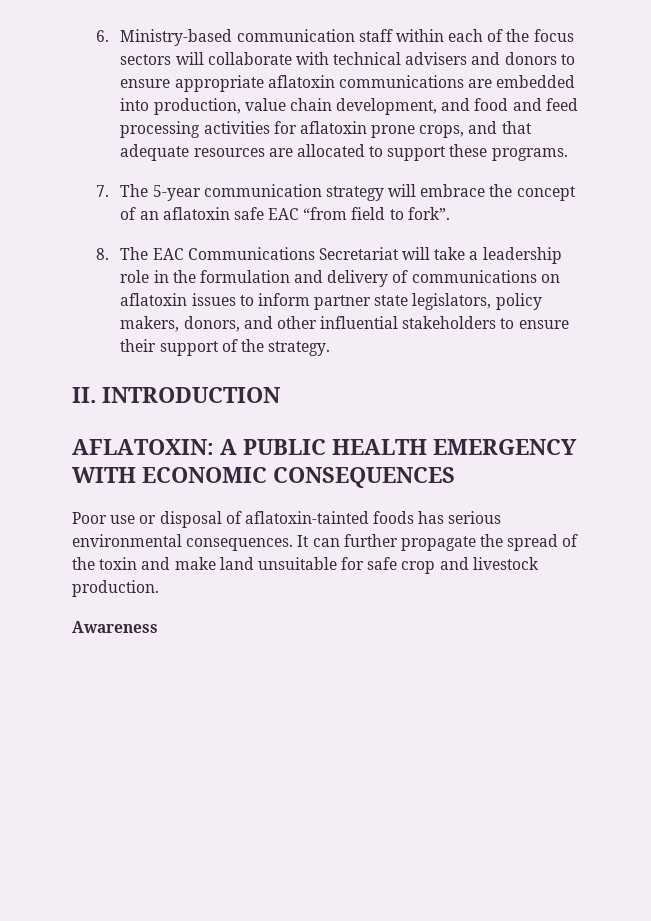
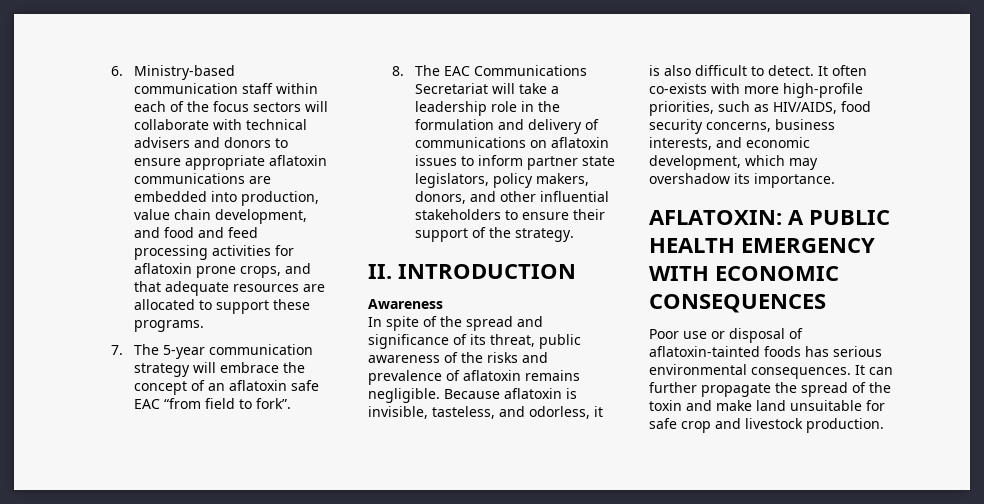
(280, 395) none -> [368,299,443,309] [368,316,543,331] [368,334,581,349] [368,352,548,363] [368,370,580,385] [368,388,577,403] [368,406,603,419] [649,65,867,76] [649,83,863,98] [649,101,871,116] [649,119,835,134] [649,137,810,150] [649,155,818,170] [649,173,835,188] // Awareness // In spite of the spread and significance of its threat, public awareness of the risks and prevalence of aflatoxin remains negligible. Because aflatoxin is invisible, tasteless, and odorless, it is also difficult to detect. It often co-exists with more high-profile priorities, such as HIV/AIDS, food security concerns, business interests, and economic development, which may overshadow its importance.
[72,621,158,633] // Awareness -> (884, 425) none

